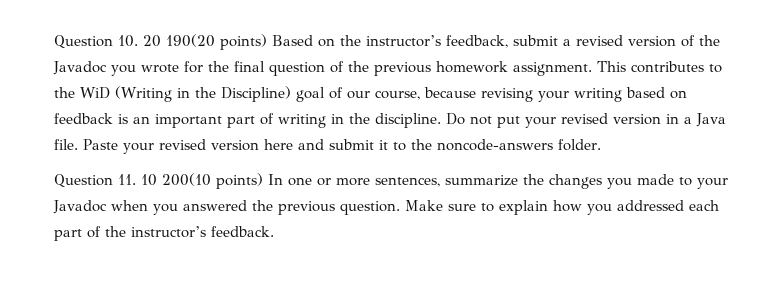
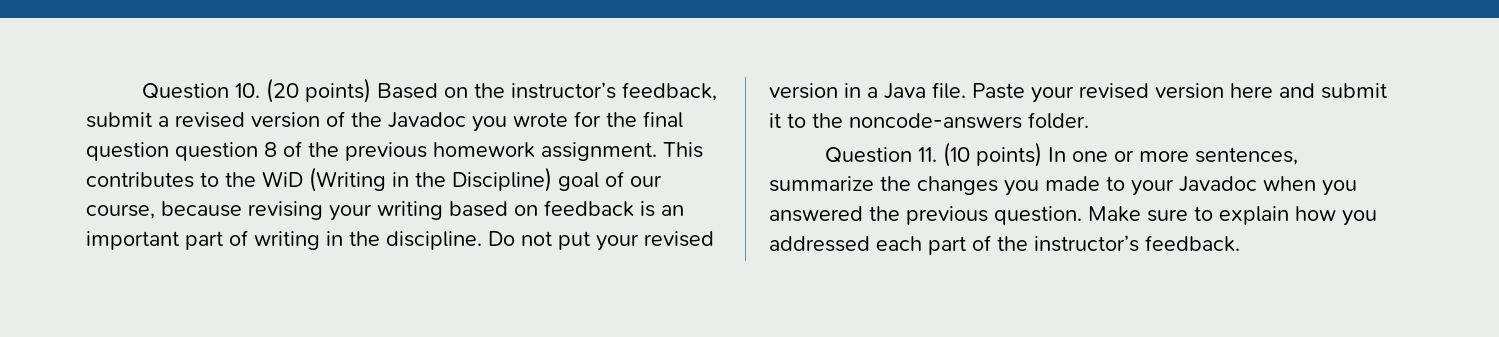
[143,34,215,47] 20 190(20 -> [265,78,299,103] (20
(325, 69) none -> [175,142,277,161] question 8
[141,173,211,186] 10 200(10 -> [942,142,970,167] (10

